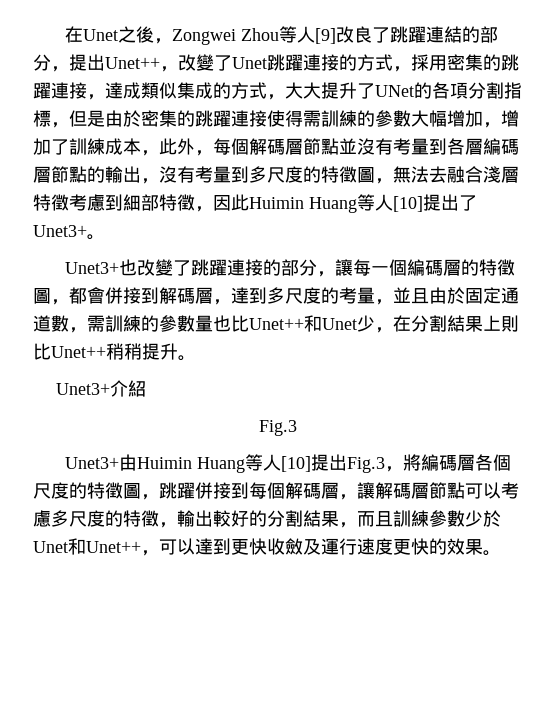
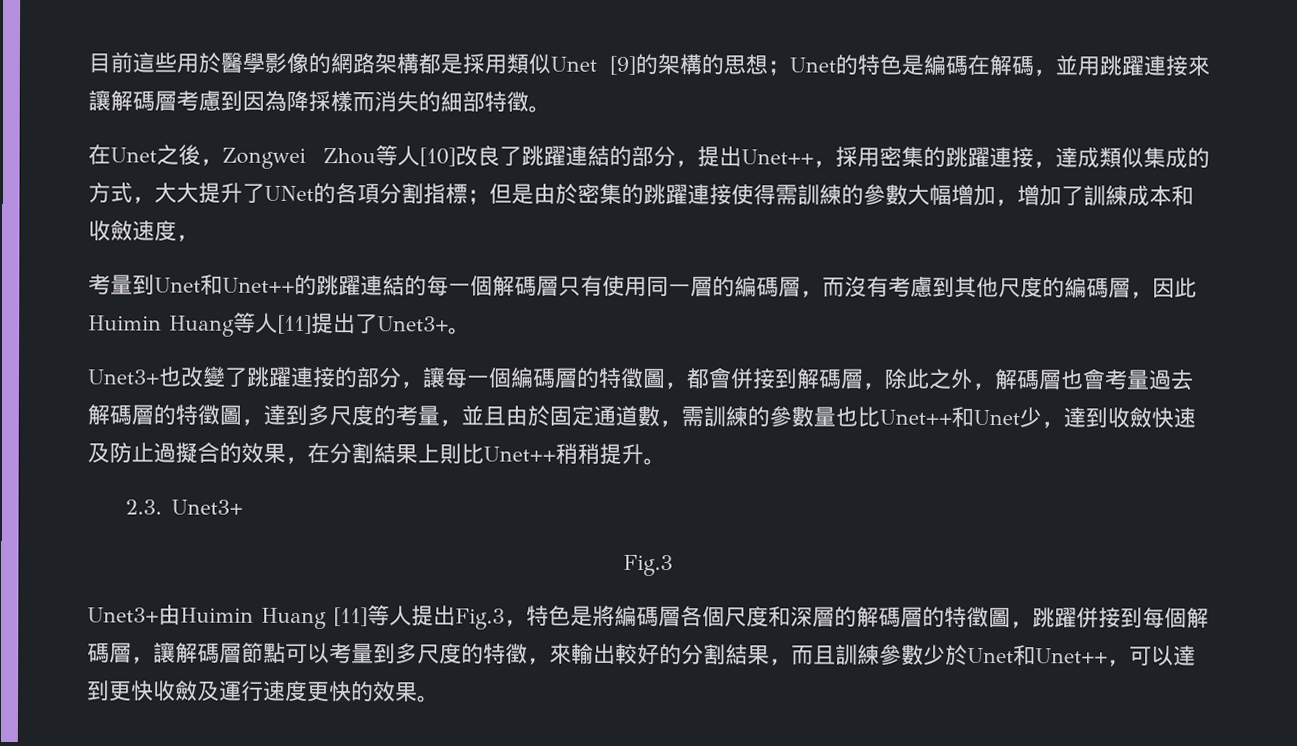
(64, 34) none -> [88,51,1210,77] [88,90,551,113] 目前這些用於醫學影像的網路架構都是採用類似Unet [9]的架構的思想；Unet的特色是編碼在解碼，並用跳躍連接來讓解碼層考慮到因為降採樣而消失的細部特徵。 //
[314,28,336,44] [9] -> [419,147,456,167] [10]
[178,54,411,72] 改變了Unet跳躍連接的方式， -> (836, 164) none
[51,122,69,128] ， -> [467,189,490,205] ；
[141,138,519,156] [33,166,519,184] [33,194,195,211] ，此外，每個解碼層節點並沒有考量到各層編碼層節點的輸出，沒有考量到多尺度的特徵圖，無法去融合淺層特徵考慮到細部特徵 -> [1171,185,1194,206] [88,220,199,242] [88,274,1131,299] 和收斂速度， // 考量到Unet和Unet++的跳躍連結的每一個解碼層只有使用同一層的編碼層，而沒有考慮到其他尺度的編碼層
[393,196,423,212] [10] -> [277,314,312,334] [11]
(231, 302) none -> [884,368,1194,391] [87,404,264,426] 除此之外，解碼層也會考量過去解碼層的特徵圖，
(393, 330) none -> [1063,407,1196,429] [87,441,308,464] 達到收斂快速及防止過擬合的效果，
[55,380,146,397] Unet3+介紹 -> [124,499,244,515] 2.3. Unet3+
[244,454,311,472] 等人[10] -> [333,605,412,627] [11]等人
(403, 469) none -> [526,605,593,626] 特色是
(69, 490) none -> [768,606,923,628] 和深層的解碼層
[33,510,51,527] 慮 -> [351,643,396,664] 量到
(177, 525) none -> [549,643,572,664] 來

